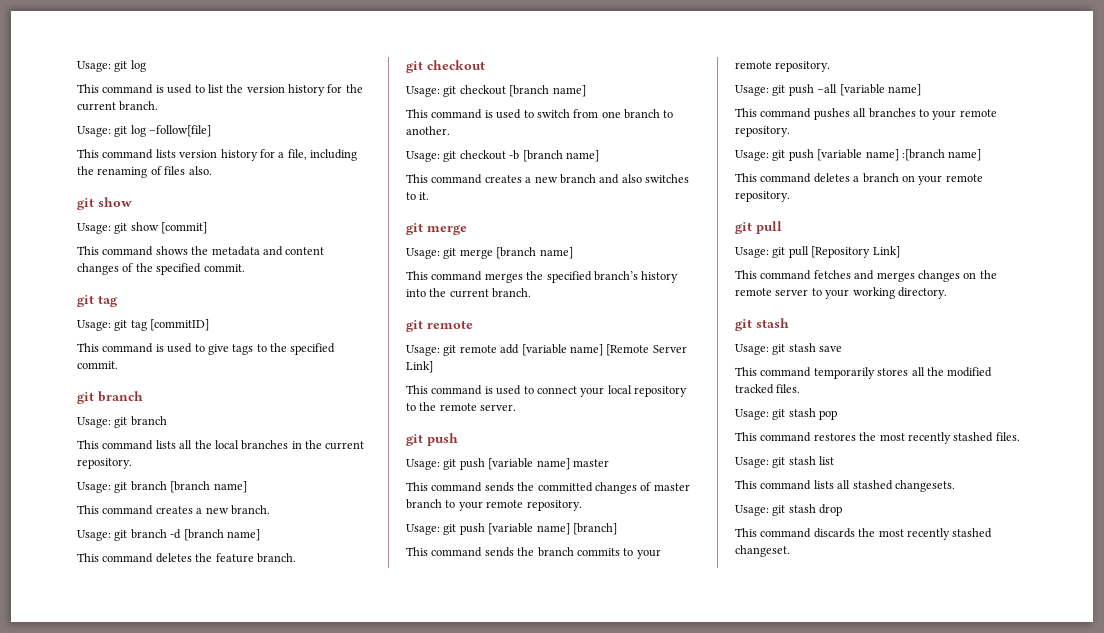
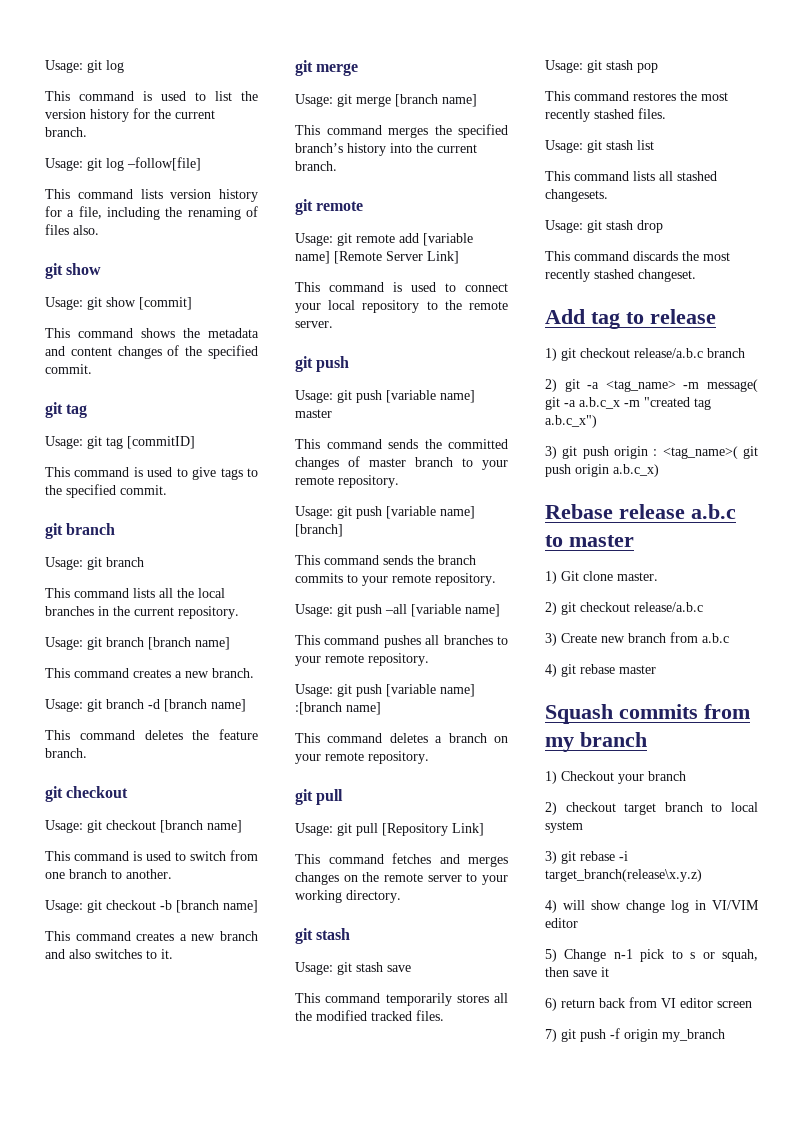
(790, 551) none -> [545,309,716,329] [545,348,745,361] [545,379,758,392] [545,397,711,410] [545,415,597,428] [545,446,758,459] [545,464,659,477] [545,504,736,519] [545,535,634,547] [545,571,658,584] [545,602,703,615] [545,632,729,646] [545,664,656,677] [545,704,750,724] [545,732,647,752] [545,771,686,784] [545,802,758,815] [545,821,583,833] [545,851,628,864] [545,869,702,882] [545,900,759,913] [545,918,578,928] [545,949,758,962] [545,967,609,977] [545,997,752,1011] [545,1028,725,1042] // Add tag to release // 1) git checkout release/a.b.c branch // 2) git -a <tag_name> -m message( git -a a.b.c_x -m "created tag a.b.c_x") // 3) git push origin : <tag_name>( git push origin a.b.c_x) // Rebase release a.b.c to master // 1) Git clone master. // 2) git checkout release/a.b.c // 3) Create new branch from a.b.c // 4) git rebase master // Squash commits from my branch // 1) Checkout your branch // 2) checkout target branch to local system // 3) git rebase -i target_branch(release\x.y.z) // 4) will show change log in VI/VIM editor // 5) Change n-1 pick to s or squah, then save it // 6) return back from VI editor screen // 7) git push -f origin my_branch

